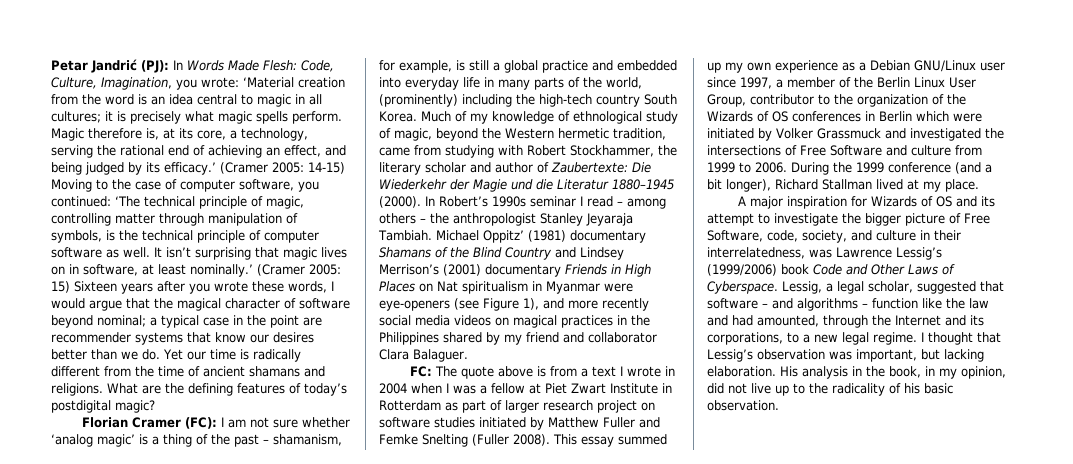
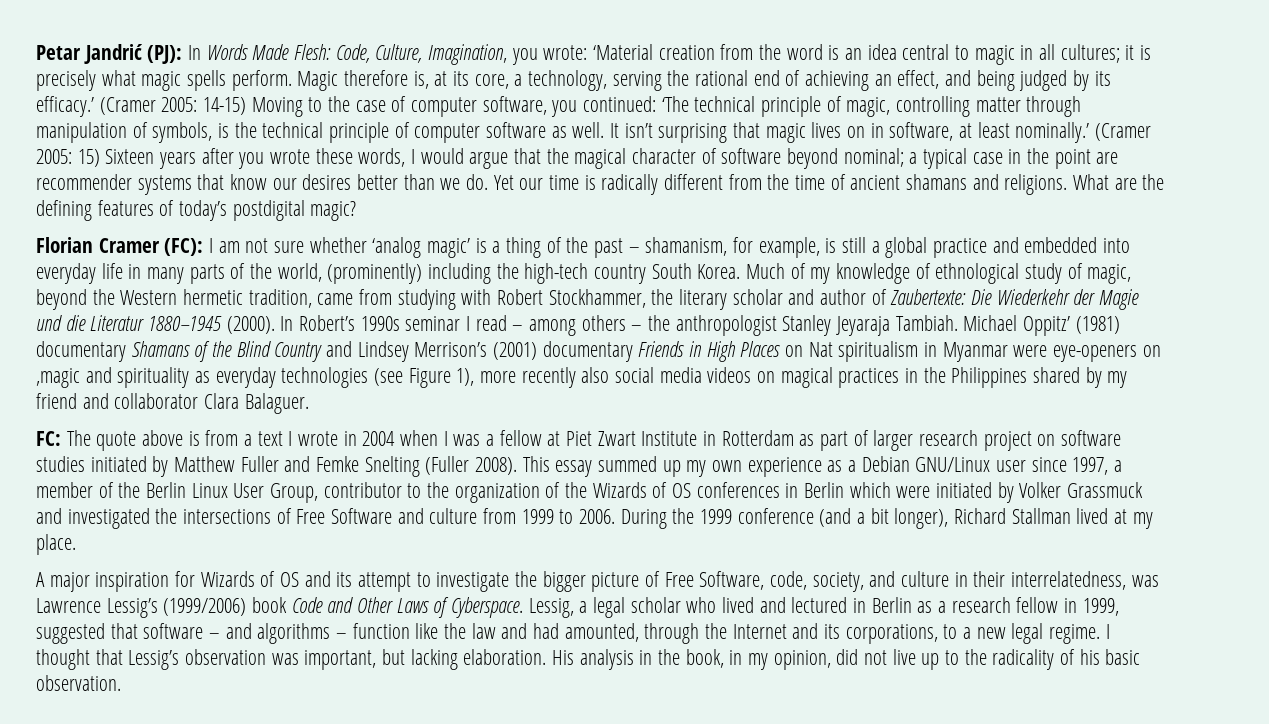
(450, 305) none -> [1142,345,1161,357] [36,367,369,388] on ,magic and spirituality as everyday technologies
[543,298,564,309] and -> (475, 377) none
(649, 304) none -> [581,367,610,383] also
[868,281,913,293] scholar, -> [630,597,1119,616] scholar who lived and lectured in Berlin as a research fellow in 1999,

